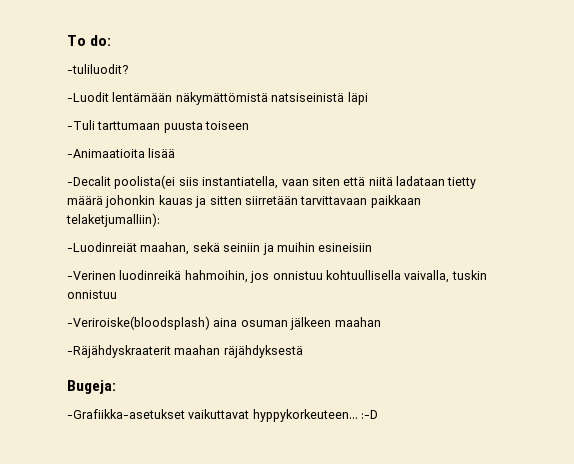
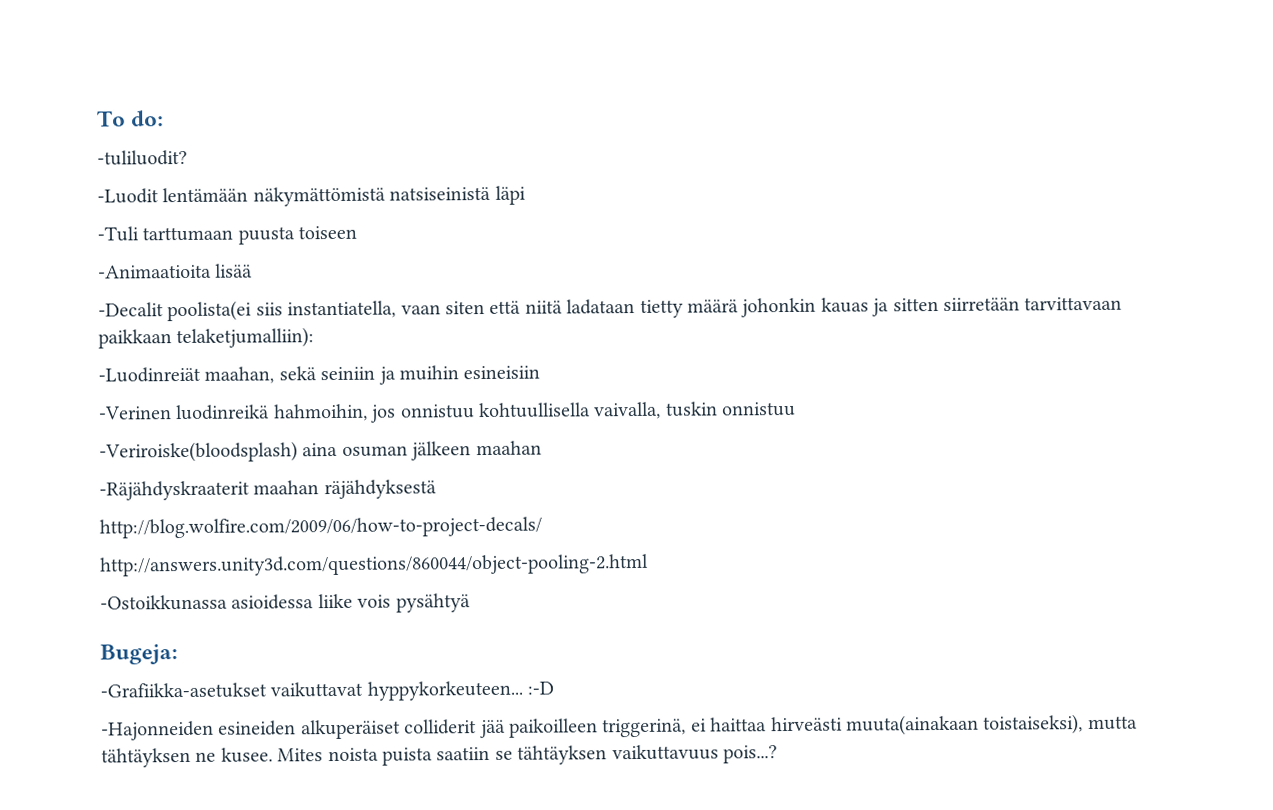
(303, 351) none -> [99,516,542,539] [100,553,649,577] [100,593,471,613] // http://blog.wolfire.com/2009/06/how-to-project-decals/ // http://answers.unity3d.com/questions/860044/object-pooling-2.html // -Ostoikkunassa asioidessa liike vois pysähtyä
(379, 414) none -> [101,714,1138,741] [101,744,778,768] // -Hajonneiden esineiden alkuperäiset colliderit jää paikoilleen triggerinä, ei haittaa hirveästi muuta(ainakaan toistaiseksi), mutta tähtäyksen ne kusee. Mites noista puista saatiin se tähtäyksen vaikuttavuus pois...?

